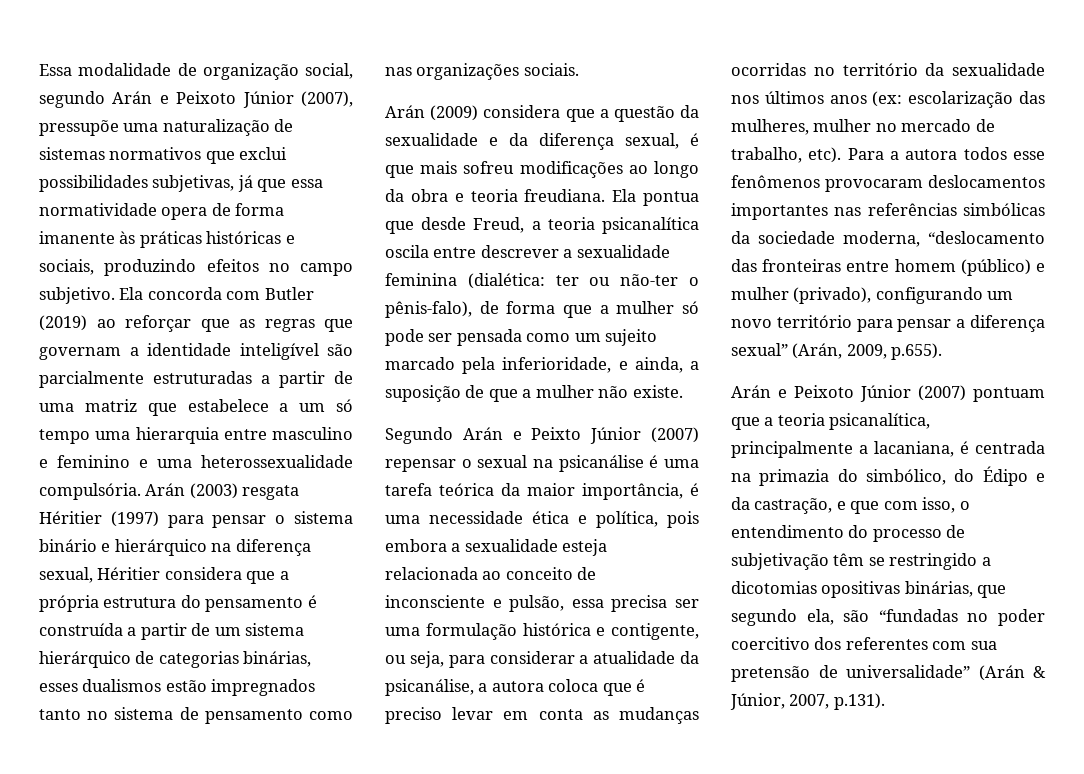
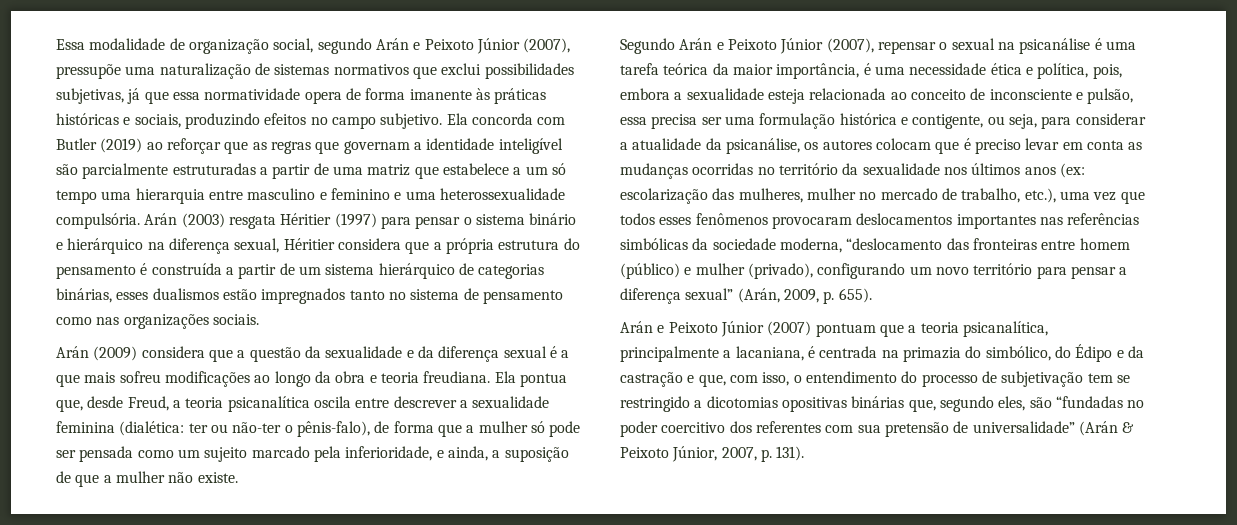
[625,133,699,149] sexual, é -> [503,346,570,358] sexual é a
[385,221,414,234] que -> [56,399,83,412] que,
[531,427,699,444] Peixto Júnior (2007) -> [727,38,874,54] Peixoto Júnior (2007),
[667,511,699,528] pois -> [1092,64,1122,79] pois,
[478,679,599,692] a autora coloca -> [804,138,931,150] os autores colocam
[808,147,1045,163] etc). Para a autora todos esse -> [1024,188,1145,204] [620,213,692,225] etc.), uma vez que todos esses
[891,343,943,360] p.655). -> [823,288,872,304] p. 655).
[754,498,880,514] castração, e que -> [620,372,726,387] castração e que,
[833,553,865,566] têm -> [1087,373,1113,383] tem
[904,581,1007,598] [731,609,834,626] binárias, que segundo ela, -> [851,396,1026,412] binárias que, segundo eles,
(1046, 672) none -> [620,447,669,458] Peixoto
[833,693,885,710] p.131). -> [760,446,805,462] p. 131).

